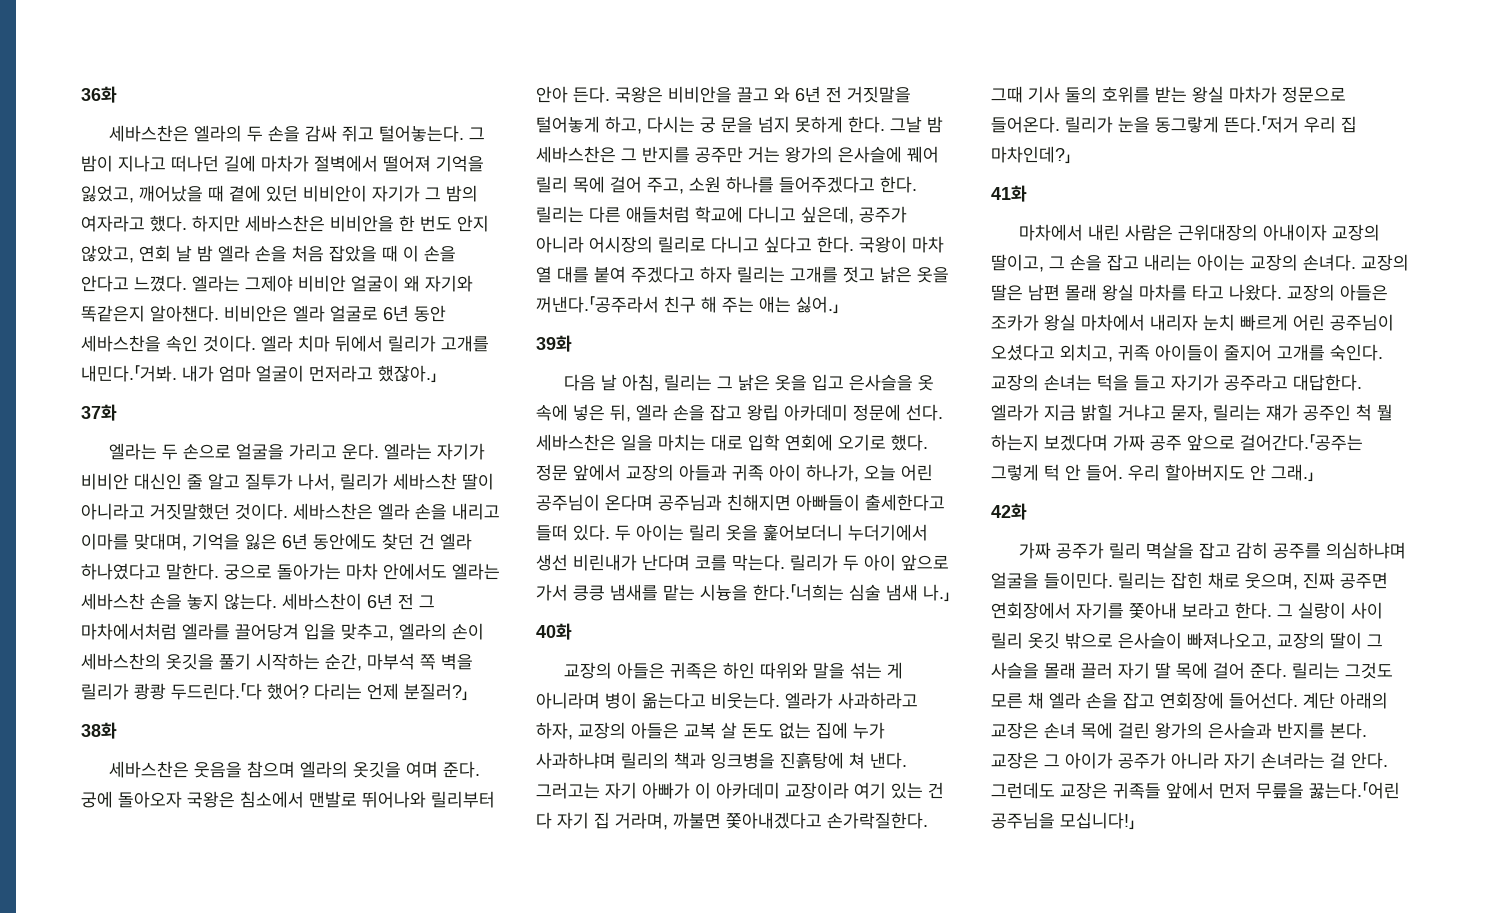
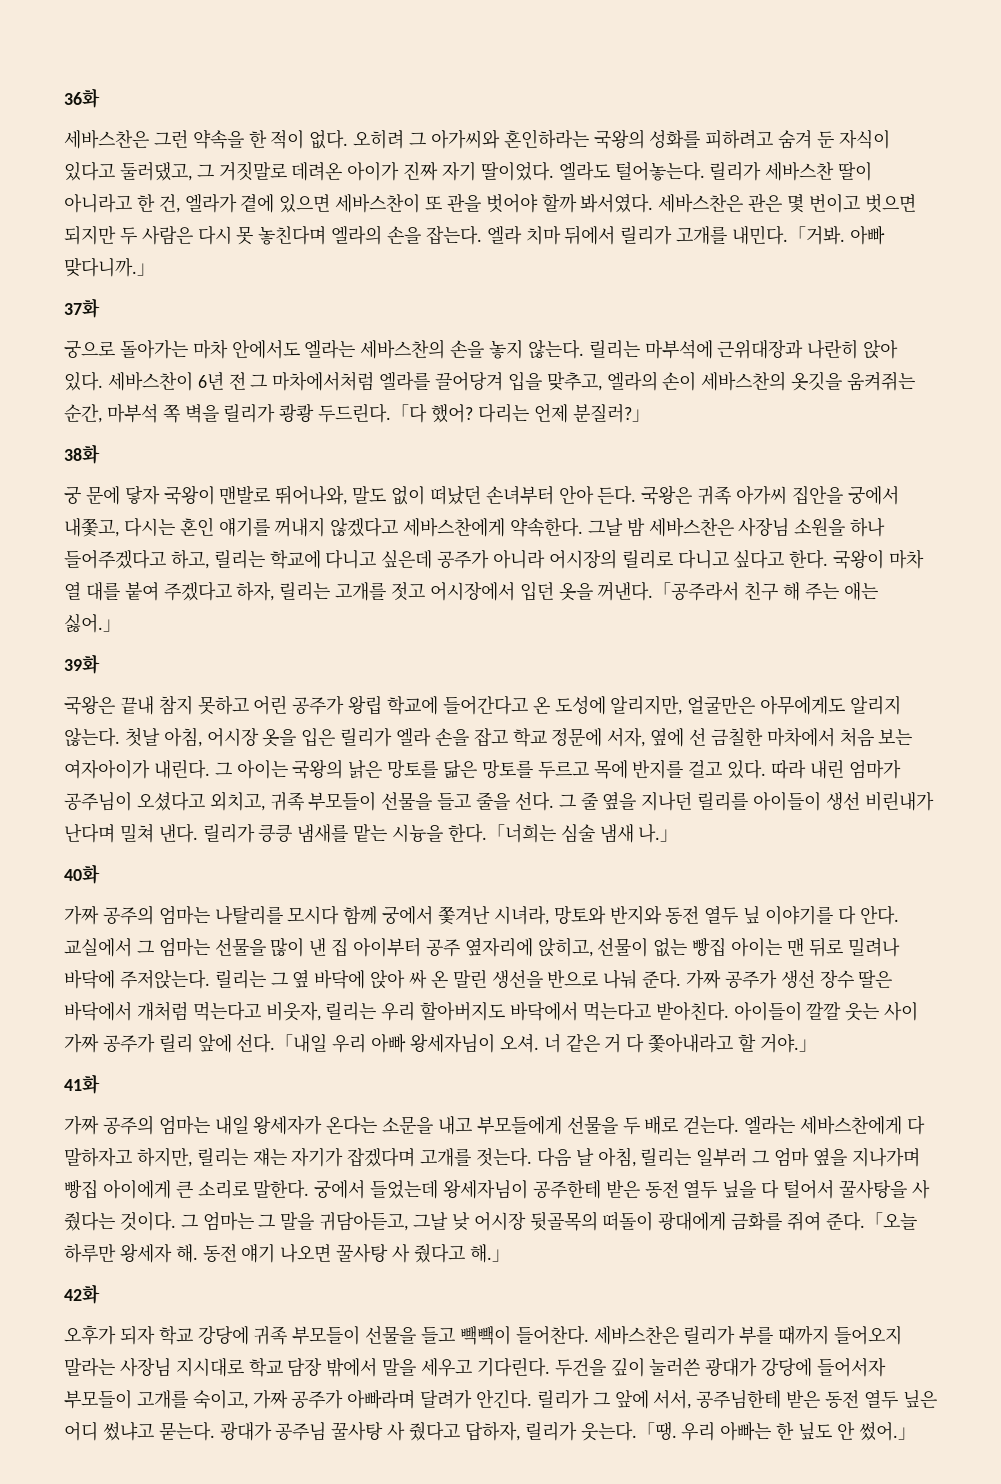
[193,125,485,142] [81,155,484,172] [81,185,478,203] [81,215,489,232] [81,245,456,263] [81,275,473,292] [81,305,446,322] [81,335,256,352] 엘라의 두 손을 감싸 쥐고 털어놓는다. 그 밤이 지나고 떠나던 길에 마차가 절벽에서 떨어져 기억을 잃었고, 깨어났을 때 곁에 있던 비비안이 자기가 그 밤의 여자라고 했다. 하지만 세바스찬은 비비안을 한 번도 안지 않았고, 연회 날 밤 엘라 손을 처음 잡았을 때 이 손을 안다고 느꼈다. 엘라는 그제야 비비안 얼굴이 왜 자기와 똑같은지 알아챈다. 비비안은 엘라 얼굴로 6년 동안 세바스찬을 속인 것이다. -> [153,129,890,149] [64,161,873,181] [64,193,916,213] [64,225,482,245] 그런 약속을 한 적이 없다. 오히려 그 아가씨와 혼인하라는 국왕의 성화를 피하려고 숨겨 둔 자식이 있다고 둘러댔고, 그 거짓말로 데려온 아이가 진짜 자기 딸이었다. 엘라도 털어놓는다. 릴리가 세바스찬 딸이 아니라고 한 건, 엘라가 곁에 있으면 세바스찬이 또 관을 벗어야 할까 봐서였다. 세바스찬은 관은 몇 번이고 벗으면 되지만 두 사람은 다시 못 놓친다며 엘라의 손을 잡는다.
[182,365,437,383] [81,404,117,421] [108,443,485,460] [81,473,494,491] [81,503,500,520] [81,533,472,551] [81,563,219,580] 내가 엄마 얼굴이 먼저라고 했잖아.」 // 37화 // 엘라는 두 손으로 얼굴을 가리고 운다. 엘라는 자기가 비비안 대신인 줄 알고 질투가 나서, 릴리가 세바스찬 딸이 아니라고 거짓말했던 것이다. 세바스찬은 엘라 손을 내리고 이마를 맞대며, 기억을 잃은 6년 동안에도 찾던 건 엘라 하나였다고 말한다. -> [849,225,885,245] [64,257,155,277] [64,298,100,318] 아빠 맞다니까.」 // 37화 //
[81,593,145,610] 세바스찬 -> [360,339,446,359] 세바스찬의
(277, 601) none -> [588,339,899,359] [64,371,103,391] 릴리는 마부석에 근위대장과 나란히 앉아 있다.
[219,653,320,670] 풀기 시작하는 -> [847,372,916,391] 움켜쥐는
[108,761,480,778] [81,791,495,808] [536,86,911,103] [536,116,943,134] [536,146,939,163] [536,176,917,194] [536,206,690,223] 세바스찬은 웃음을 참으며 엘라의 옷깃을 여며 준다. 궁에 돌아오자 국왕은 침소에서 맨발로 뛰어나와 릴리부터 안아 든다. 국왕은 비비안을 끌고 와 6년 전 거짓말을 털어놓게 하고, 다시는 궁 문을 넘지 못하게 한다. 그날 밤 세바스찬은 그 반지를 공주만 거는 왕가의 은사슬에 꿰어 릴리 목에 걸어 주고, 소원 하나를 들어주겠다고 한다. 릴리는 다른 애들처럼 -> [64,485,899,505] [64,517,886,537] [64,549,265,569] 궁 문에 닿자 국왕이 맨발로 뛰어나와, 말도 없이 떠났던 손녀부터 안아 든다. 국왕은 귀족 아가씨 집안을 궁에서 내쫓고, 다시는 혼인 얘기를 꺼내지 않겠다고 세바스찬에게 약속한다. 그날 밤 세바스찬은 사장님 소원을 하나 들어주겠다고 하고, 릴리는
[801,206,854,224] 싶은데, -> [381,550,433,569] 싶은데
[700,266,732,283] 하자 -> [236,581,275,601] 하자,
[880,266,912,283] 낡은 -> [429,582,554,601] 어시장에서 입던
[563,374,934,392] [536,404,943,422] [536,434,928,451] [536,464,933,482] [536,494,945,511] [536,524,928,541] [536,554,949,571] [536,584,568,601] 다음 날 아침, 릴리는 그 낡은 옷을 입고 은사슬을 옷 속에 넣은 뒤, 엘라 손을 잡고 왕립 아카데미 정문에 선다. 세바스찬은 일을 마치는 대로 입학 연회에 오기로 했다. 정문 앞에서 교장의 아들과 귀족 아이 하나가, 오늘 어린 공주님이 온다며 공주님과 친해지면 아빠들이 출세한다고 들떠 있다. 두 아이는 릴리 옷을 훑어보더니 누더기에서 생선 비린내가 난다며 코를 막는다. 릴리가 두 아이 앞으로 가서 -> [64,695,902,715] [64,727,913,747] [64,759,901,779] [64,791,934,811] [64,823,255,843] 국왕은 끝내 참지 못하고 어린 공주가 왕립 학교에 들어간다고 온 도성에 알리지만, 얼굴만은 아무에게도 알리지 않는다. 첫날 아침, 어시장 옷을 입은 릴리가 엘라 손을 잡고 학교 정문에 서자, 옆에 선 금칠한 마차에서 처음 보는 여자아이가 내린다. 그 아이는 국왕의 낡은 망토를 닮은 망토를 두르고 목에 반지를 걸고 있다. 따라 내린 엄마가 공주님이 오셨다고 외치고, 귀족 부모들이 선물을 들고 줄을 선다. 그 줄 옆을 지나던 릴리를 아이들이 생선 비린내가 난다며 밀쳐 낸다. 릴리가
[563,662,903,679] [536,692,918,709] [536,722,885,740] [536,752,907,769] [536,782,944,799] [536,812,928,830] [991,86,1346,103] [991,116,1357,133] [991,146,1071,164] [991,185,1027,202] [1018,224,1380,241] [991,254,1409,272] [991,284,1388,301] [991,314,1394,331] [991,344,1383,362] [991,374,1362,391] [991,404,1393,422] [991,434,1363,451] [991,464,1314,482] [991,503,1027,520] [1018,542,1406,559] [991,572,1388,590] [991,602,1383,619] [991,632,1383,650] [991,662,1393,679] [991,692,1388,709] [991,722,1367,739] [991,752,1388,769] [991,782,1400,799] [991,812,1129,829] 교장의 아들은 귀족은 하인 따위와 말을 섞는 게 아니라며 병이 옮는다고 비웃는다. 엘라가 사과하라고 하자, 교장의 아들은 교복 살 돈도 없는 집에 누가 사과하냐며 릴리의 책과 잉크병을 진흙탕에 쳐 낸다. 그러고는 자기 아빠가 이 아카데미 교장이라 여기 있는 건 다 자기 집 거라며, 까불면 쫓아내겠다고 손가락질한다. 그때 기사 둘의 호위를 받는 왕실 마차가 정문으로 들어온다. 릴리가 눈을 동그랗게 뜬다.「저거 우리 집 마차인데?」 // 41화 // 마차에서 내린 사람은 근위대장의 아내이자 교장의 딸이고, 그 손을 잡고 내리는 아이는 교장의 손녀다. 교장의 딸은 남편 몰래 왕실 마차를 타고 나왔다. 교장의 아들은 조카가 왕실 마차에서 내리자 눈치 빠르게 어린 공주님이 오셨다고 외치고, 귀족 아이들이 줄지어 고개를 숙인다. 교장의 손녀는 턱을 들고 자기가 공주라고 대답한다. 엘라가 지금 밝힐 거냐고 묻자, 릴리는 쟤가 공주인 척 뭘 하는지 보겠다며 가짜 공주 앞으로 걸어간다.「공주는 그렇게 턱 안 들어. 우리 할아버지도 안 그래.」 // 42화 // 가짜 공주가 릴리 멱살을 잡고 감히 공주를 의심하냐며 얼굴을 들이민다. 릴리는 잡힌 채로 웃으며, 진짜 공주면 연회장에서 자기를 쫓아내 보라고 한다. 그 실랑이 사이 릴리 옷깃 밖으로 은사슬이 빠져나오고, 교장의 딸이 그 사슬을 몰래 끌러 자기 딸 목에 걸어 준다. 릴리는 그것도 모른 채 엘라 손을 잡고 연회장에 들어선다. 계단 아래의 교장은 손녀 목에 걸린 왕가의 은사슬과 반지를 본다. 교장은 그 아이가 공주가 아니라 자기 손녀라는 걸 안다. 그런데도 교장은 귀족들 앞에서 먼저 무릎을 꿇는다.「어린 공주님을 모십니다! -> [64,905,899,925] [64,937,900,957] [64,969,893,989] [64,1001,919,1021] [64,1033,817,1053] [64,1074,100,1094] [64,1115,925,1135] [64,1147,920,1167] [64,1179,930,1199] [64,1211,917,1231] [64,1243,510,1263] [64,1284,100,1304] [64,1325,903,1345] [64,1357,887,1377] [64,1389,937,1409] [64,1421,898,1441] 가짜 공주의 엄마는 나탈리를 모시다 함께 궁에서 쫓겨난 시녀라, 망토와 반지와 동전 열두 닢 이야기를 다 안다. 교실에서 그 엄마는 선물을 많이 낸 집 아이부터 공주 옆자리에 앉히고, 선물이 없는 빵집 아이는 맨 뒤로 밀려나 바닥에 주저앉는다. 릴리는 그 옆 바닥에 앉아 싸 온 말린 생선을 반으로 나눠 준다. 가짜 공주가 생선 장수 딸은 바닥에서 개처럼 먹는다고 비웃자, 릴리는 우리 할아버지도 바닥에서 먹는다고 받아친다. 아이들이 깔깔 웃는 사이 가짜 공주가 릴리 앞에 선다.「내일 우리 아빠 왕세자님이 오셔. 너 같은 거 다 쫓아내라고 할 거야.」 // 41화 // 가짜 공주의 엄마는 내일 왕세자가 온다는 소문을 내고 부모들에게 선물을 두 배로 걷는다. 엘라는 세바스찬에게 다 말하자고 하지만, 릴리는 쟤는 자기가 잡겠다며 고개를 젓는다. 다음 날 아침, 릴리는 일부러 그 엄마 옆을 지나가며 빵집 아이에게 큰 소리로 말한다. 궁에서 들었는데 왕세자님이 공주한테 받은 동전 열두 닢을 다 털어서 꿀사탕을 사 줬다는 것이다. 그 엄마는 그 말을 귀담아듣고, 그날 낮 어시장 뒷골목의 떠돌이 광대에게 금화를 쥐여 준다.「오늘 하루만 왕세자 해. 동전 얘기 나오면 꿀사탕 사 줬다고 해.」 // 42화 // 오후가 되자 학교 강당에 귀족 부모들이 선물을 들고 빽빽이 들어찬다. 세바스찬은 릴리가 부를 때까지 들어오지 말라는 사장님 지시대로 학교 담장 밖에서 말을 세우고 기다린다. 두건을 깊이 눌러쓴 광대가 강당에 들어서자 부모들이 고개를 숙이고, 가짜 공주가 아빠라며 달려가 안긴다. 릴리가 그 앞에 서서, 공주님한테 받은 동전 열두 닢은 어디 썼냐고 묻는다. 광대가 공주님 꿀사탕 사 줬다고 답하자, 릴리가 웃는다.「땡. 우리 아빠는 한 닢도 안 썼어.

